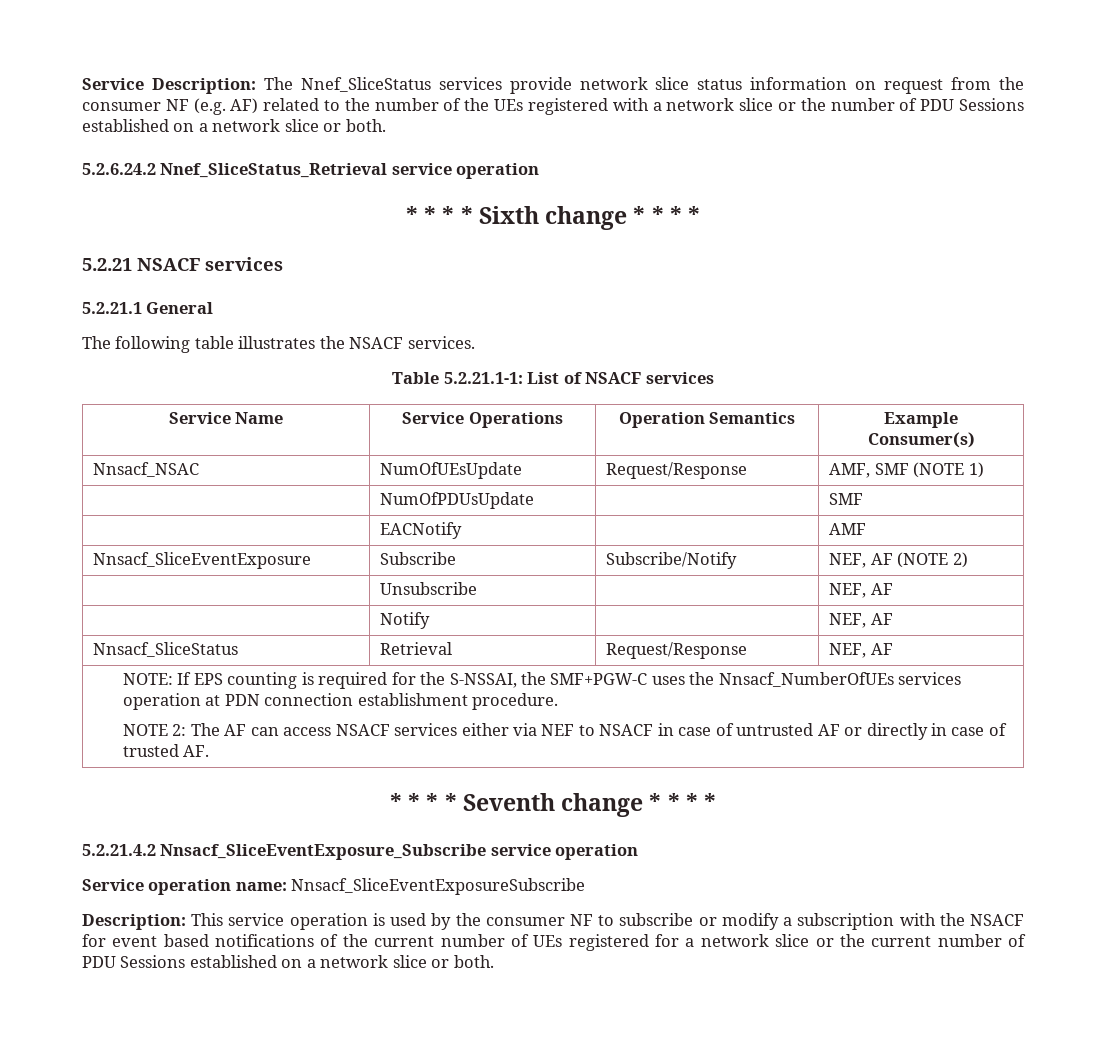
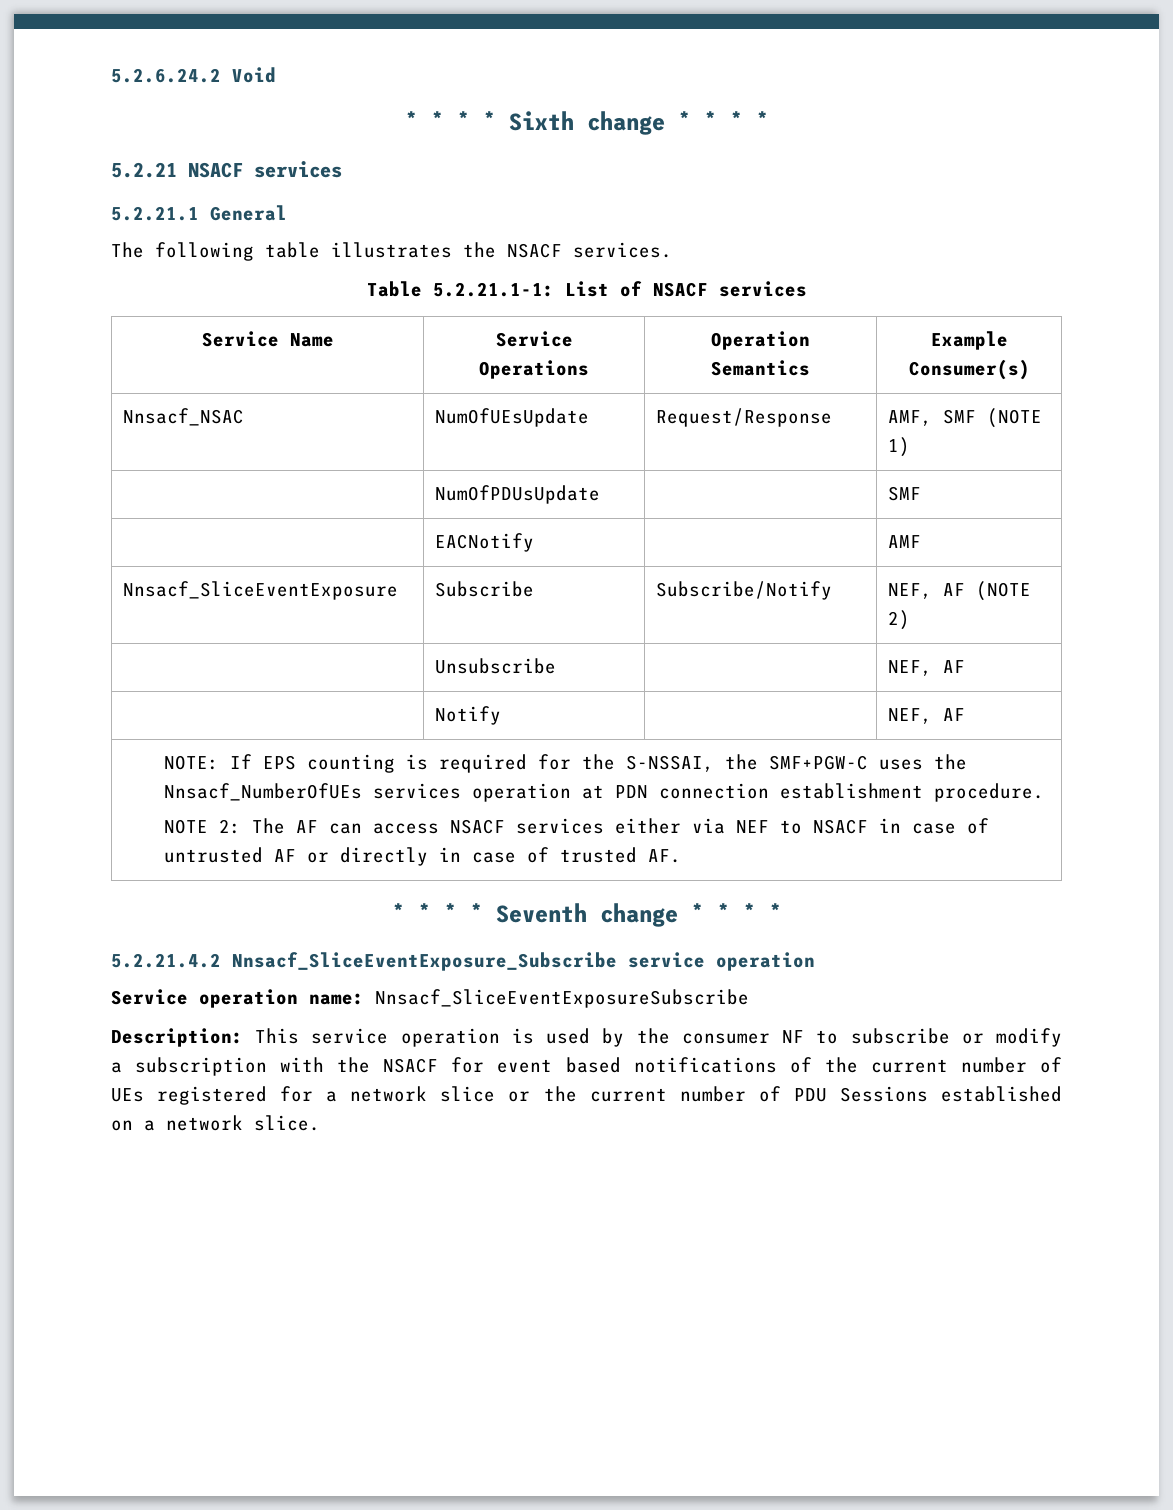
[82,77,1024,94] [82,98,1025,115] [82,119,386,132] [82,163,540,179] Service Description: The Nnef_SliceStatus services provide network slice status information on request from the consumer NF (e.g. AF) related to the number of the UEs registered with a network slice or the number of PDU Sessions established on a network slice or both. // 5.2.6.24.2 Nnef_SliceStatus_Retrieval service operation -> [111,67,276,83] 5.2.6.24.2 Void
[93,642,239,657] [380,642,453,655] [606,642,748,659] [829,643,893,658] // Nnsacf_SliceStatus | Retrieval | Request/Response | NEF, AF -> (966, 714) none
[392,955,494,968] slice or both. -> [254,1115,320,1131] slice.

